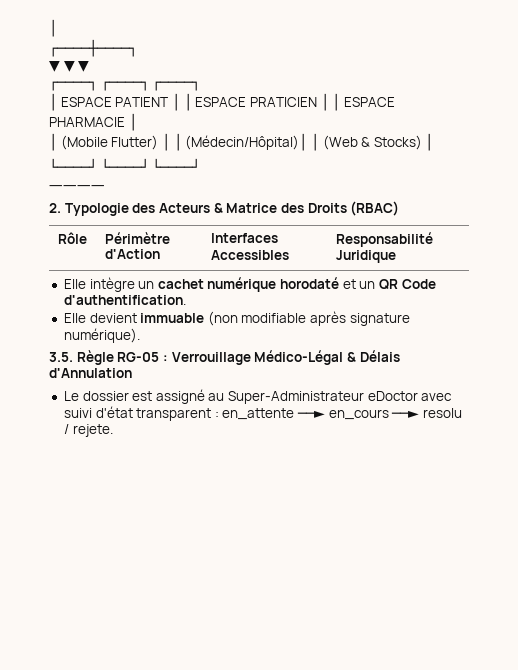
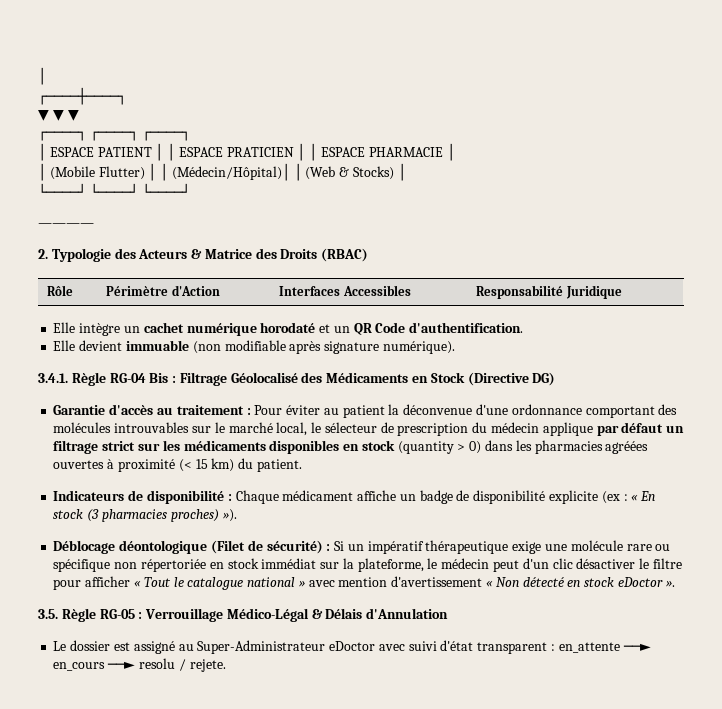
(140, 335) none -> [38,372,556,386] [53,404,678,418] [53,422,685,436] [53,440,649,454] [53,458,302,472] [53,490,656,504] [53,509,237,522] [53,540,671,554] [53,558,682,572] [53,576,675,590] // 3.4.1. Règle RG-04 Bis : Filtrage Géolocalisé des Médicaments en Stock (Directive DG) // Garantie d'accès au traitement : Pour éviter au patient la déconvenue d'une ordonnance comportant des molécules introuvables sur le marché local, le sélecteur de prescription du médecin applique par défaut un filtrage strict sur les médicaments disponibles en stock (quantity > 0) dans les pharmacies agréées ouvertes à proximité (< 15 km) du patient. // Indicateurs de disponibilité : Chaque médicament affiche un badge de disponibilité explicite (ex : « En stock (3 pharmacies proches) »). // Déblocage déontologique (Filet de sécurité) : Si un impératif thérapeutique exige une molécule rare ou spécifique non répertoriée en stock immédiat sur la plateforme, le médecin peut d'un clic désactiver le filtre pour afficher « Tout le catalogue national » avec mention d'avertissement « Non détecté en stock eDoctor ».

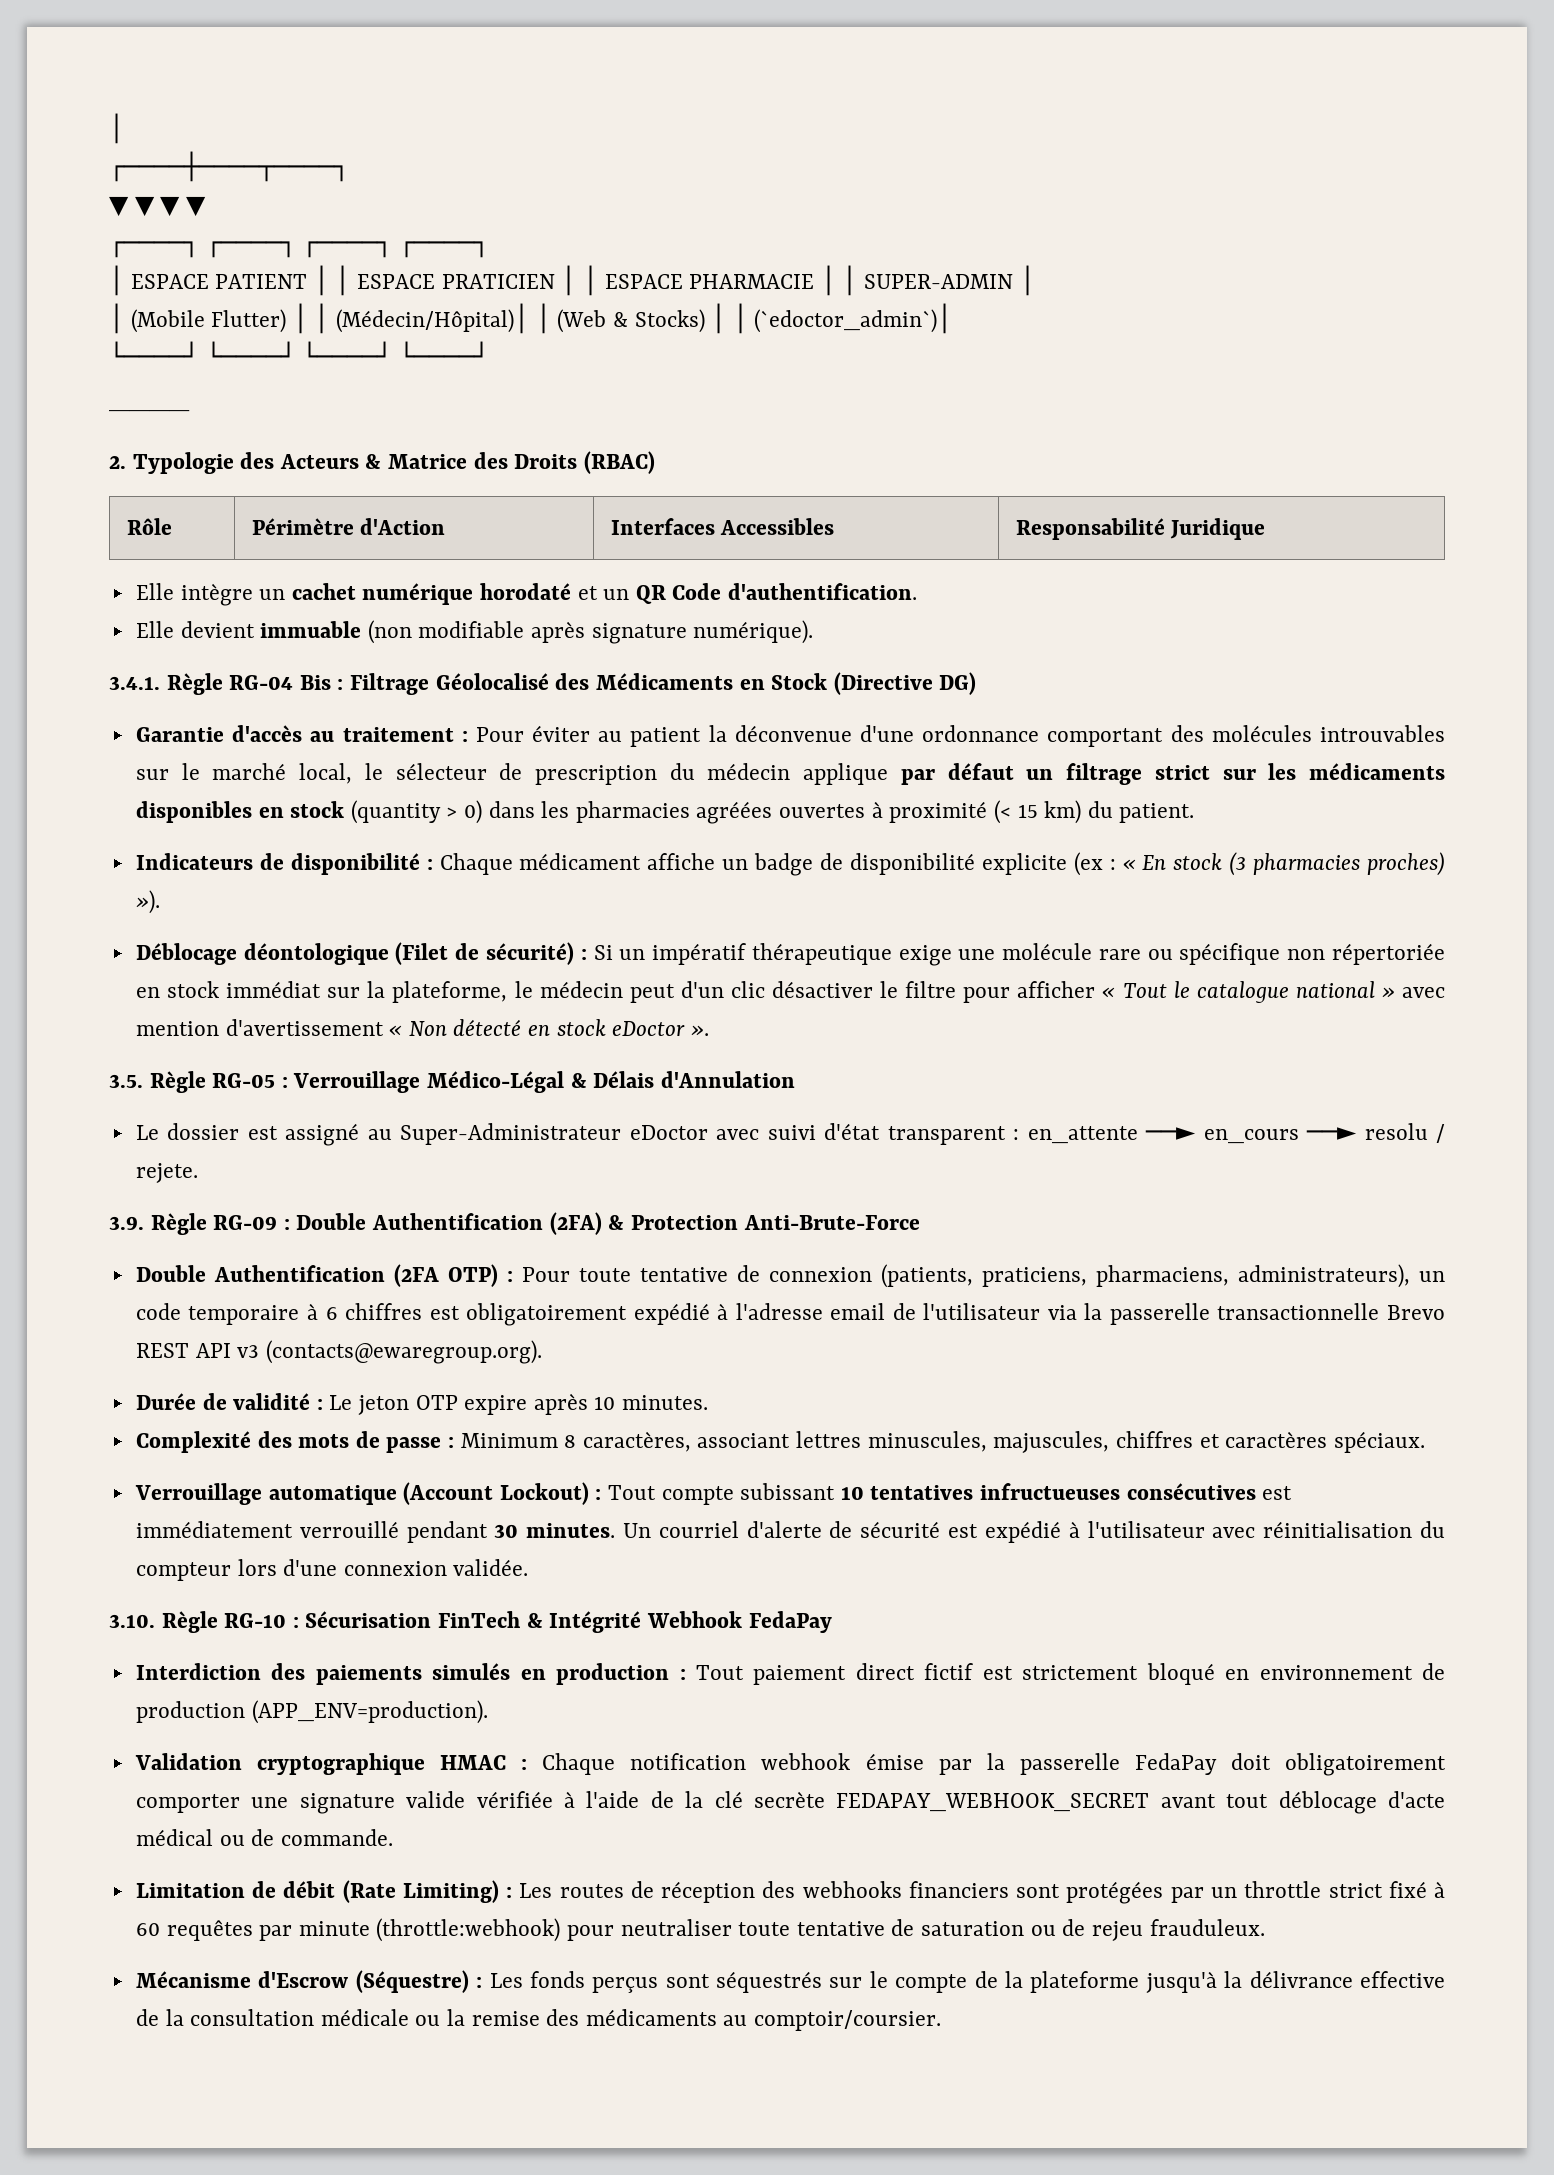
[38,67,46,85] [38,87,126,105] [38,110,79,121] [38,131,190,141] │ // ┌────┼────┐ // ▼ ▼ ▼ // ┌────┐ ┌────┐ ┌────┐ -> [109,113,124,144] [109,151,349,182] [109,196,206,217] [109,241,489,258] │ // ┌────┼────┬────┐ // ▼ ▼ ▼ ▼ // ┌────┐ ┌────┐ ┌────┐ ┌────┐
(455, 152) none -> [842,265,1035,296] │ SUPER-ADMIN │
[38,183,190,197] // └────┘ └────┘ └────┘ -> [732,303,953,334] [109,341,489,365] │ (`edoctor_admin`)│ // └────┘ └────┘ └────┘ └────┘
(226, 665) none -> [109,1212,920,1235] [135,1264,1445,1288] [135,1303,1445,1326] [135,1340,542,1364] [135,1393,709,1415] [135,1431,1425,1453] [134,1482,1293,1505] [135,1521,1445,1543] [135,1559,529,1581] [109,1611,832,1633] [135,1663,1445,1685] [135,1700,488,1724] [134,1753,1446,1776] [135,1791,1445,1814] [135,1829,393,1846] [135,1880,1446,1904] [135,1918,1265,1942] [135,1970,1445,1993] [135,2009,942,2031] // 3.9. Règle RG-09 : Double Authentification (2FA) & Protection Anti-Brute-Force // Double Authentification (2FA OTP) : Pour toute tentative de connexion (patients, praticiens, pharmaciens, administrateurs), un code temporaire à 6 chiffres est obligatoirement expédié à l'adresse email de l'utilisateur via la passerelle transactionnelle Brevo REST API v3 (contacts@ewaregroup.org). // Durée de validité : Le jeton OTP expire après 10 minutes. // Complexité des mots de passe : Minimum 8 caractères, associant lettres minuscules, majuscules, chiffres et caractères spéciaux. // Verrouillage automatique (Account Lockout) : Tout compte subissant 10 tentatives infructueuses consécutives est immédiatement verrouillé pendant 30 minutes. Un courriel d'alerte de sécurité est expédié à l'utilisateur avec réinitialisation du compteur lors d'une connexion validée. // 3.10. Règle RG-10 : Sécurisation FinTech & Intégrité Webhook FedaPay // Interdiction des paiements simulés en production : Tout paiement direct fictif est strictement bloqué en environnement de production (APP_ENV=production). // Validation cryptographique HMAC : Chaque notification webhook émise par la passerelle FedaPay doit obligatoirement comporter une signature valide vérifiée à l'aide de la clé secrète FEDAPAY_WEBHOOK_SECRET avant tout déblocage d'acte médical ou de commande. // Limitation de débit (Rate Limiting) : Les routes de réception des webhooks financiers sont protégées par un throttle strict fixé à 60 requêtes par minute (throttle:webhook) pour neutraliser toute tentative de saturation ou de rejeu frauduleux. // Mécanisme d'Escrow (Séquestre) : Les fonds perçus sont séquestrés sur le compte de la plateforme jusqu'à la délivrance effective de la consultation médicale ou la remise des médicaments au comptoir/coursier.

